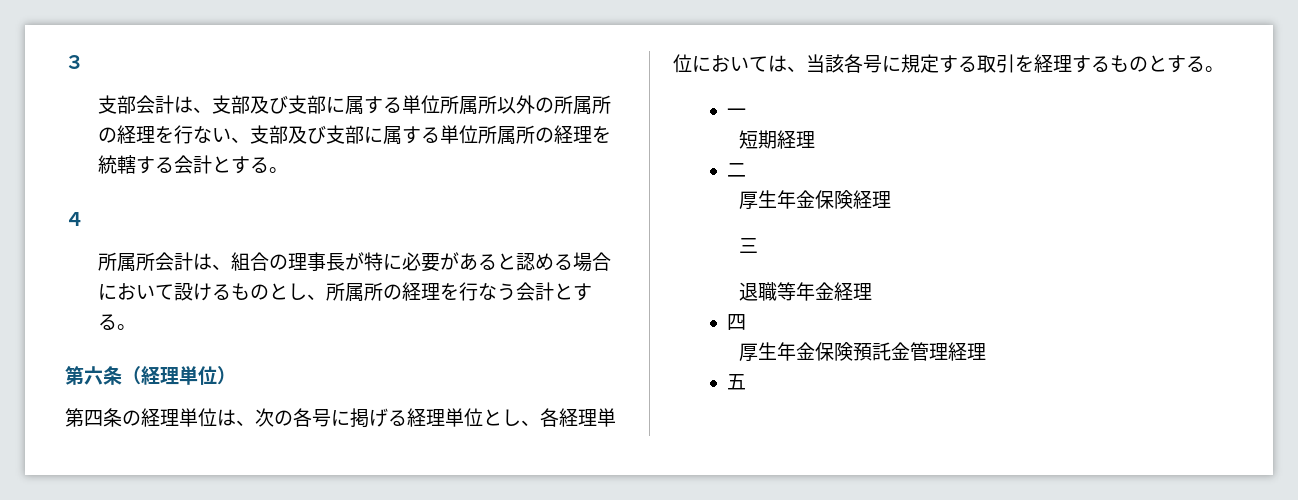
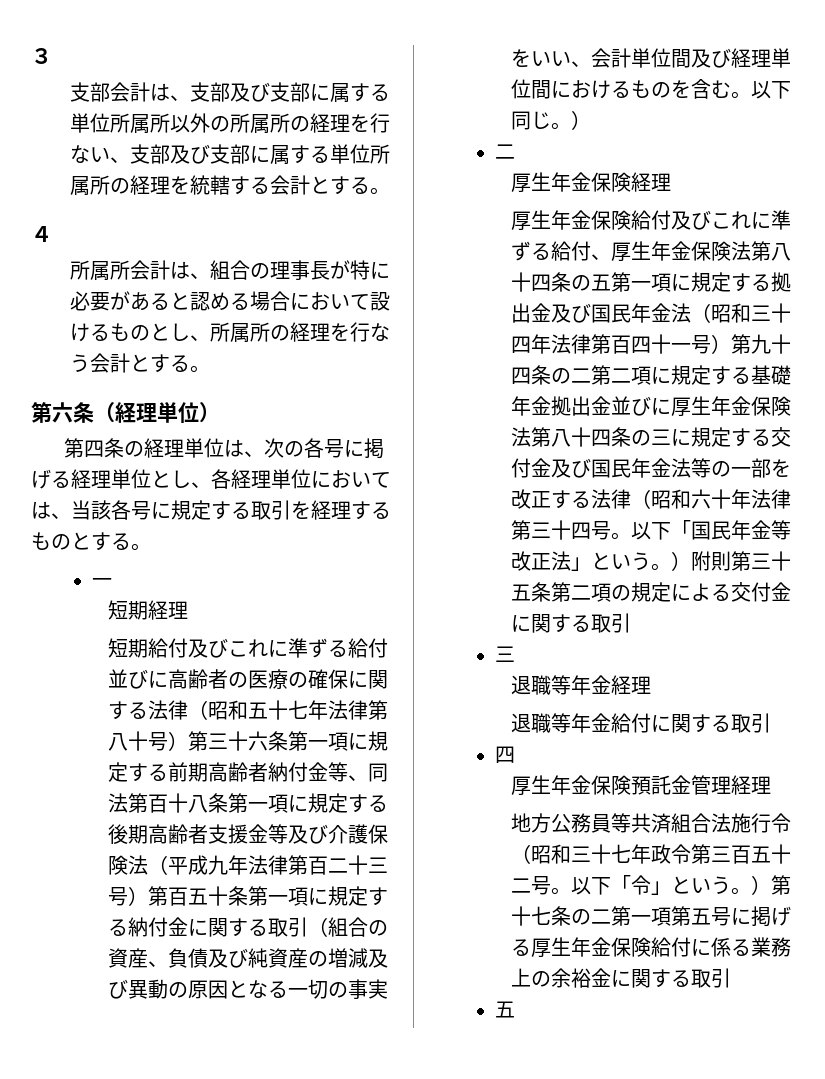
(816, 139) none -> [108,638,389,658] [108,669,389,689] [108,700,389,720] [108,731,389,751] [108,762,389,782] [108,793,389,813] [108,824,389,844] [108,855,389,875] [108,886,389,906] [108,917,389,937] [108,948,389,968] [108,979,389,999] [511,48,792,68] [511,79,792,99] [511,110,592,130] // 短期給付及びこれに準ずる給付並びに高齢者の医療の確保に関する法律（昭和五十七年法律第八十号）第三十六条第一項に規定する前期高齢者納付金等、同法第百十八条第一項に規定する後期高齢者支援金等及び介護保険法（平成九年法律第百二十三号）第百五十条第一項に規定する納付金に関する取引（組合の資産、負債及び純資産の増減及び異動の原因となる一切の事実をいい、会計単位間及び経理単位間におけるものを含む。以下同じ。）
[739,238,759,253] [739,282,873,301] 三 // 退職等年金経理 -> [511,210,792,230] [511,241,792,261] [511,272,792,292] [511,303,792,323] [511,334,792,354] [511,365,792,385] [511,396,792,416] [511,427,792,447] [511,458,792,478] [511,489,792,509] [511,520,792,540] [511,551,792,571] [511,582,792,602] [511,613,632,633] [494,646,515,662] [511,675,652,695] [511,713,772,733] 厚生年金保険給付及びこれに準ずる給付、厚生年金保険法第八十四条の五第一項に規定する拠出金及び国民年金法（昭和三十四年法律第百四十一号）第九十四条の二第二項に規定する基礎年金拠出金並びに厚生年金保険法第八十四条の三に規定する交付金及び国民年金法等の一部を改正する法律（昭和六十年法律第三十四号。以下「国民年金等改正法」という。）附則第三十五条第二項の規定による交付金に関する取引 // 三 // 退職等年金経理 // 退職等年金給付に関する取引
(987, 351) none -> [511,813,792,833] [511,844,792,864] [511,875,792,895] [511,906,792,927] [511,937,792,957] [511,968,732,988] // 地方公務員等共済組合法施行令（昭和三十七年政令第三百五十二号。以下「令」という。）第十七条の二第一項第五号に掲げる厚生年金保険給付に係る業務上の余裕金に関する取引

